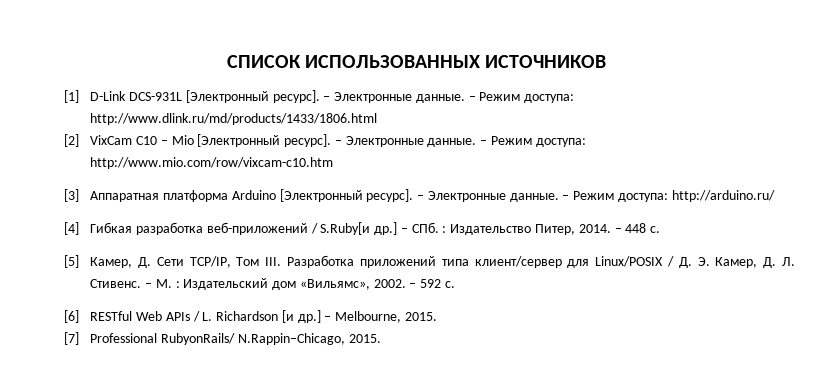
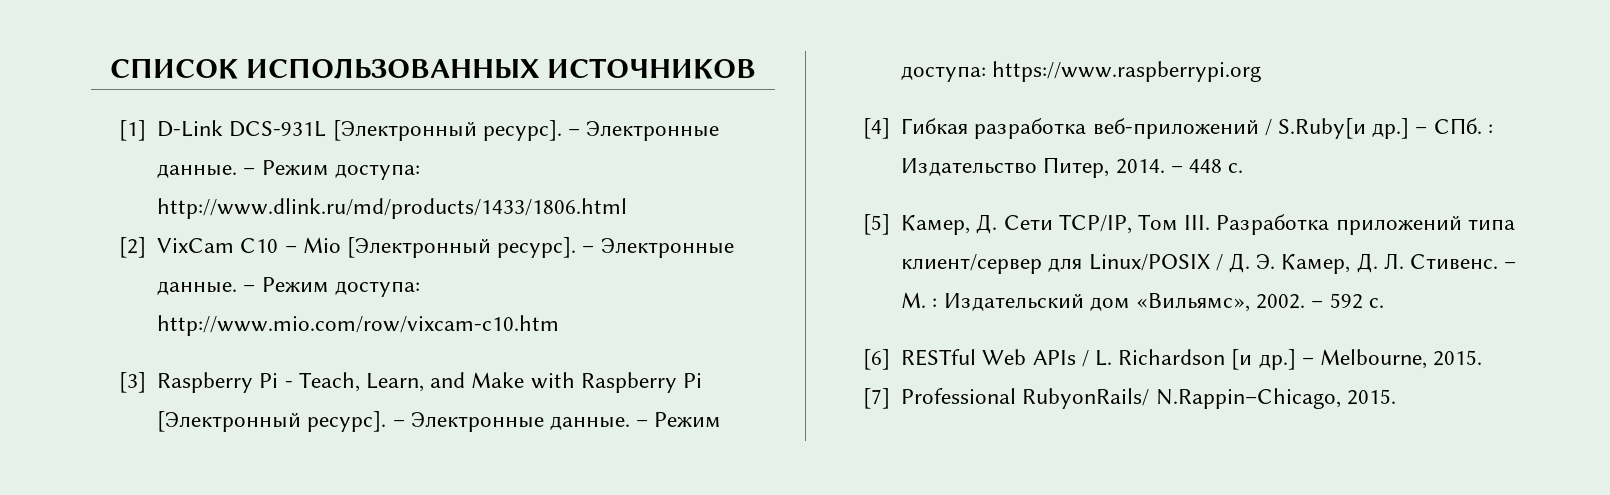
[90,189,775,202] Аппаратная платформа Arduino [Электронный ресурс]. – Электронные данные. – Режим доступа: http://arduino.ru/ -> [157,372,703,393] [157,411,722,432] [901,61,1262,82] Raspberry Pi - Teach, Learn, and Make with Raspberry Pi [Электронный ресурс]. – Электронные данные. – Режим доступа: https://www.raspberrypi.org

